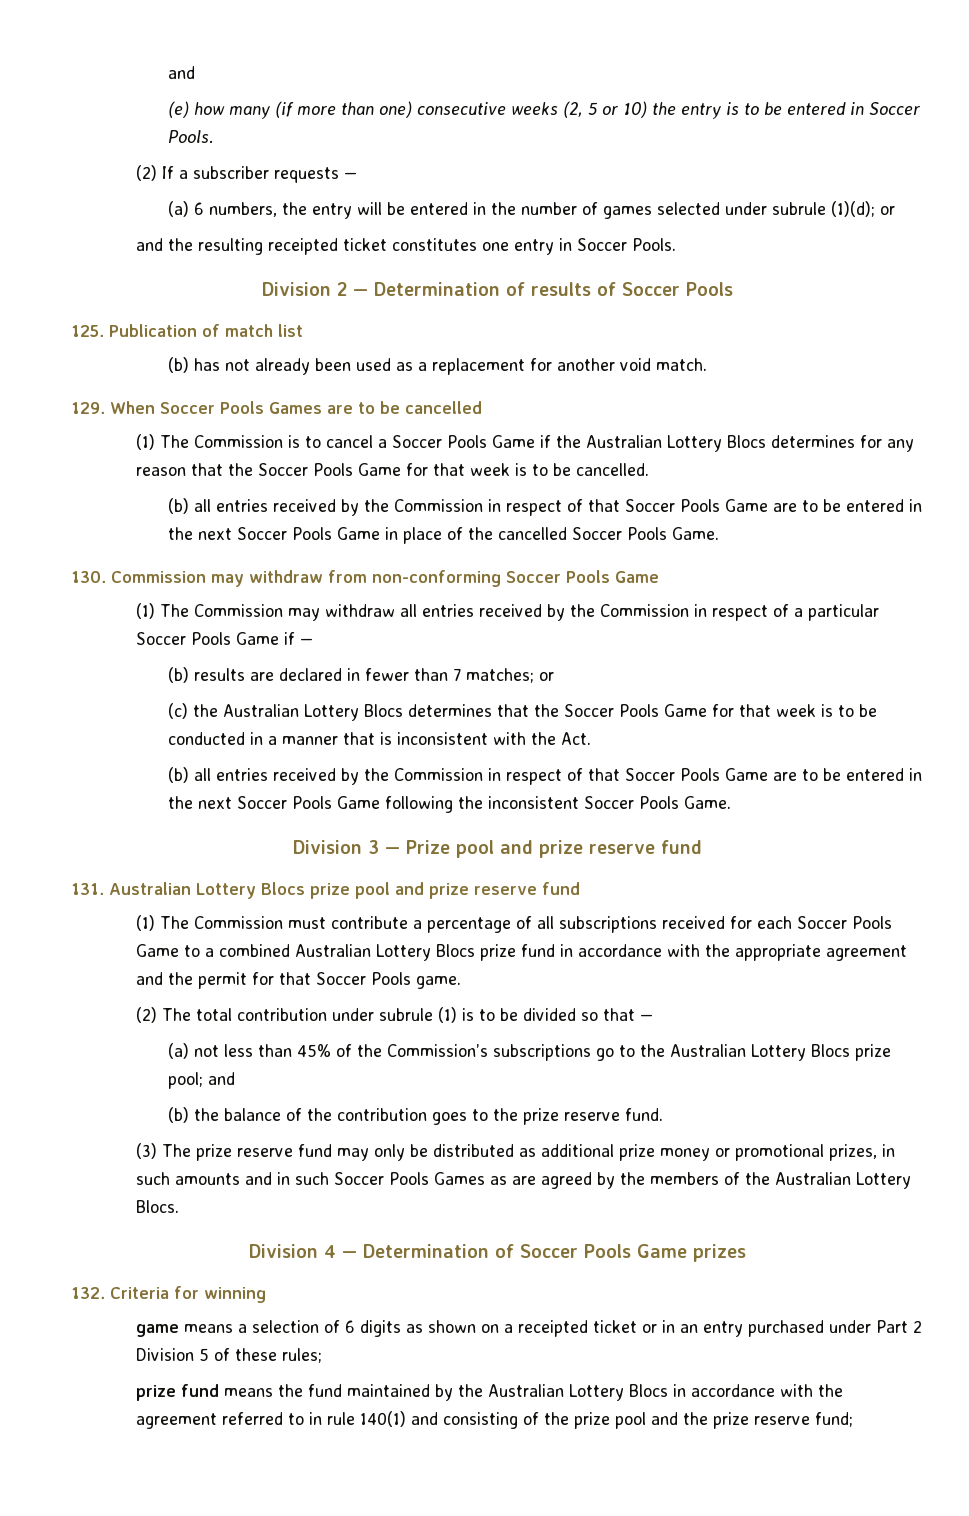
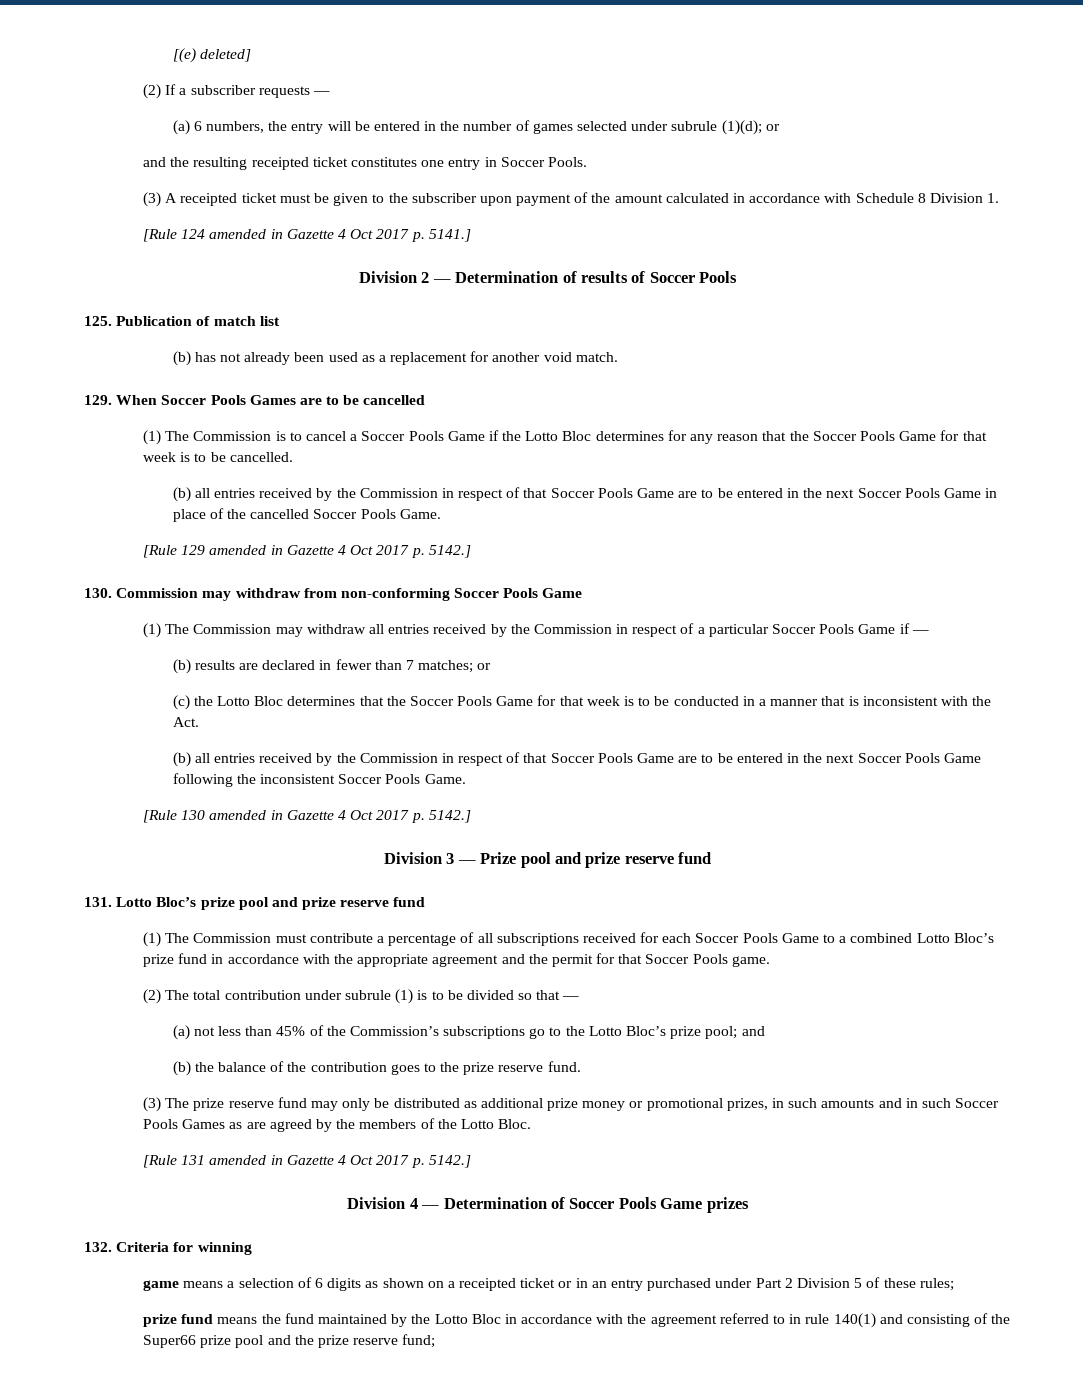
[167,66,195,79] [167,101,920,119] [167,130,214,144] and // (e) how many (if more than one) consecutive weeks (2, 5 or 10) the entry is to be entered in Soccer Pools. -> [172,48,251,63] [(e) deleted]
(676, 244) none -> [143,192,1000,207] [143,229,471,242] // (3) A receipted ticket must be given to the subscriber upon payment of the amount calculated in accordance with Schedule 8 Division 1. // [Rule 124 amended in Gazette 4 Oct 2017 p. 5141.]
[585,435,766,452] Australian Lottery Blocs -> [525,431,592,441] Lotto Bloc
(719, 533) none -> [143,545,471,558] // [Rule 129 amended in Gazette 4 Oct 2017 p. 5142.]
[222,704,403,721] Australian Lottery Blocs -> [216,696,284,706] Lotto Bloc
(731, 802) none -> [143,810,471,823] // [Rule 130 amended in Gazette 4 Oct 2017 p. 5142.]
[109,882,305,899] Australian Lottery Blocs -> [116,897,197,907] Lotto Bloc’s
[294,944,475,961] Australian Lottery Blocs -> [916,933,994,943] Lotto Bloc’s
[669,1044,850,1061] Australian Lottery Blocs -> [588,1026,667,1036] Lotto Bloc’s
[774,1172,911,1189] [135,1200,179,1213] Australian Lottery Blocs. -> [460,1119,532,1129] [143,1155,471,1168] Lotto Bloc. // [Rule 131 amended in Gazette 4 Oct 2017 p. 5142.]
[487,1384,668,1401] Australian Lottery Blocs -> [434,1314,501,1324] Lotto Bloc
(569, 1418) none -> [143,1335,197,1348] Super66

